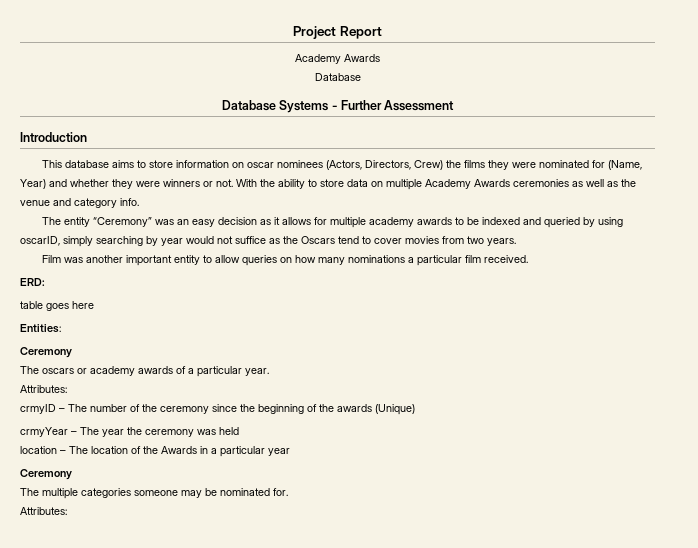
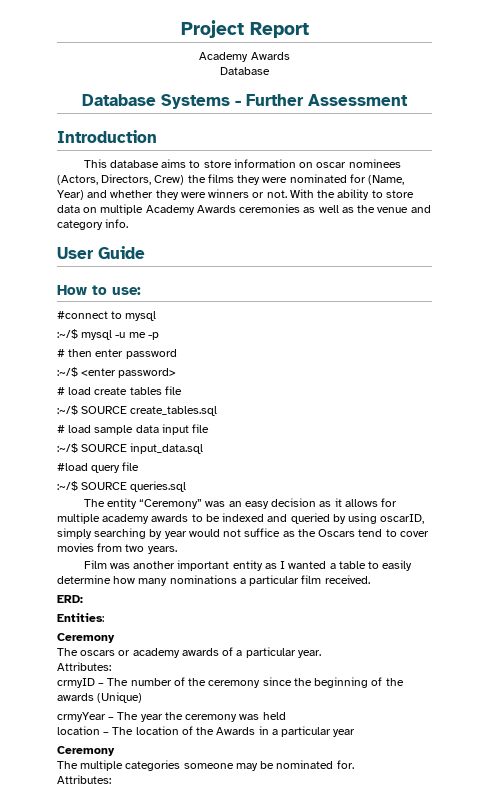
(139, 202) none -> [57,246,145,259] [57,285,141,295] [57,311,157,321] [57,329,159,340] [57,349,177,359] [57,367,177,378] [57,386,182,395] [57,405,218,416] [57,424,210,435] [57,443,204,454] [57,462,140,473] [57,481,187,492] // User Guide // How to use: // #connect to mysql // :~/$ mysql -u me -p // # then enter password // :~/$ <enter password> // # load create tables file // :~/$ SOURCE create_tables.sql // # load sample data input file // :~/$ SOURCE input_data.sql // #load query file // :~/$ SOURCE queries.sql
[202,255,292,266] to allow queries on -> [264,560,413,571] [57,575,111,584] as I wanted a table to easily determine
[20,301,94,311] // table goes here -> (83, 599) none

